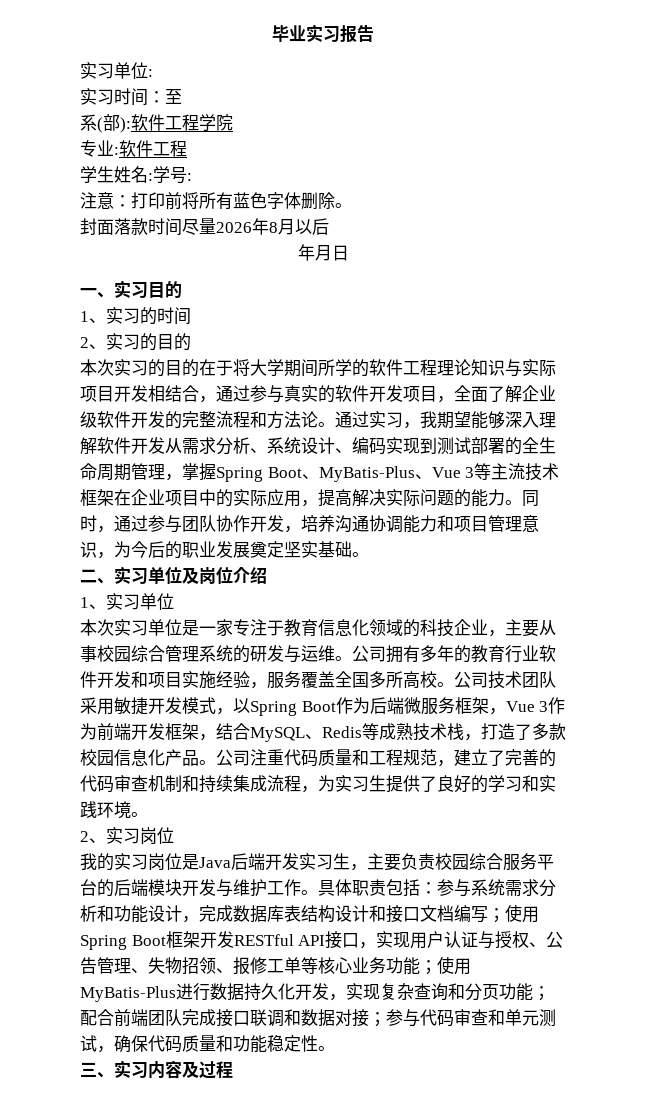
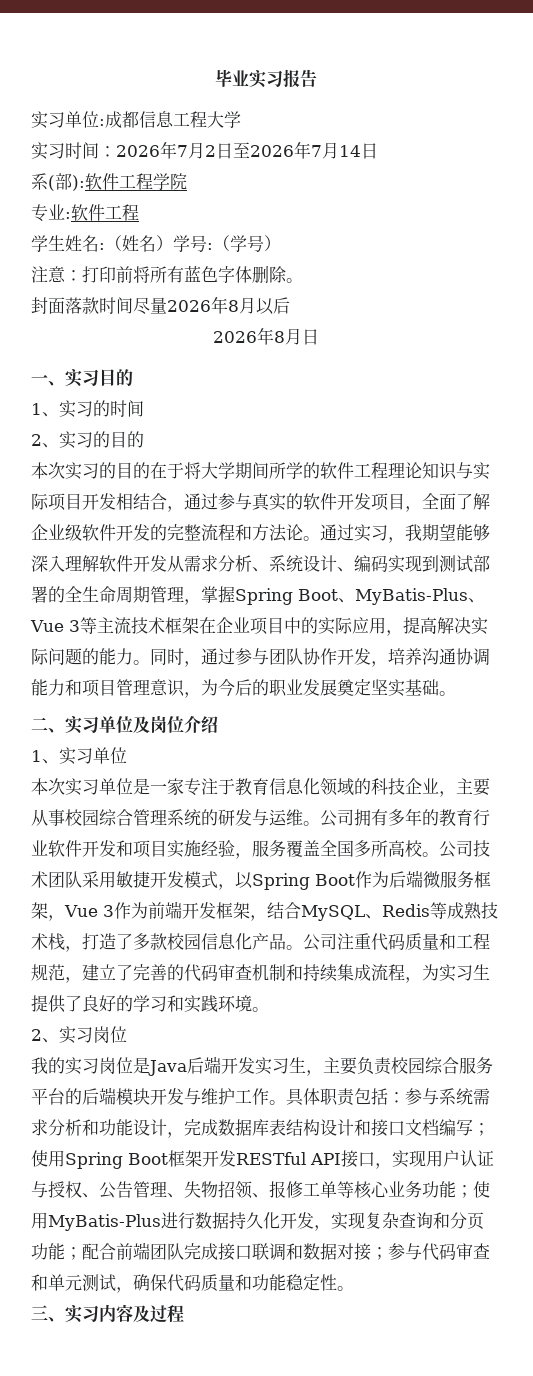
(153, 73) none -> [105,111,241,128] 成都信息工程大学
[165,89,182,104] 至 -> [116,141,378,159] 2026年7月2日至2026年7月14日
(153, 177) none -> [105,235,173,252] （姓名）
(192, 177) none -> [213,235,281,252] （学号）
[297,244,315,261] 年 -> [212,327,285,345] 2026年8

